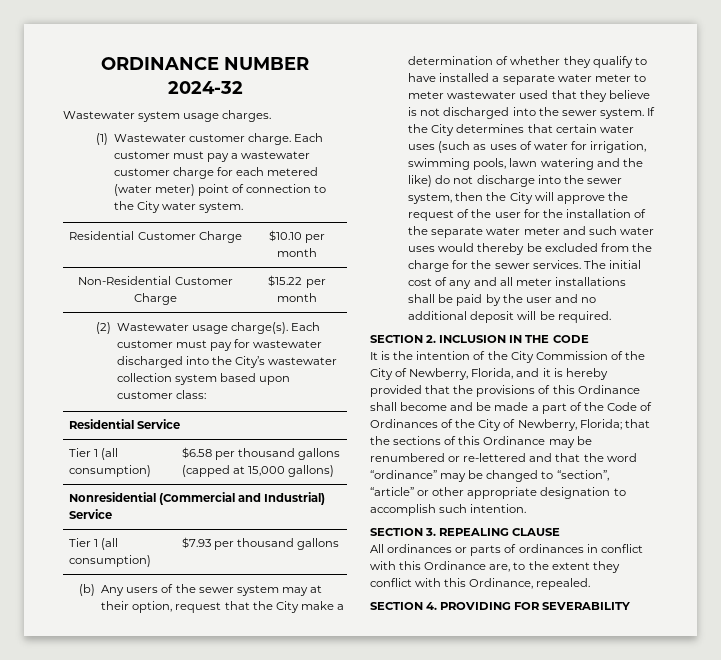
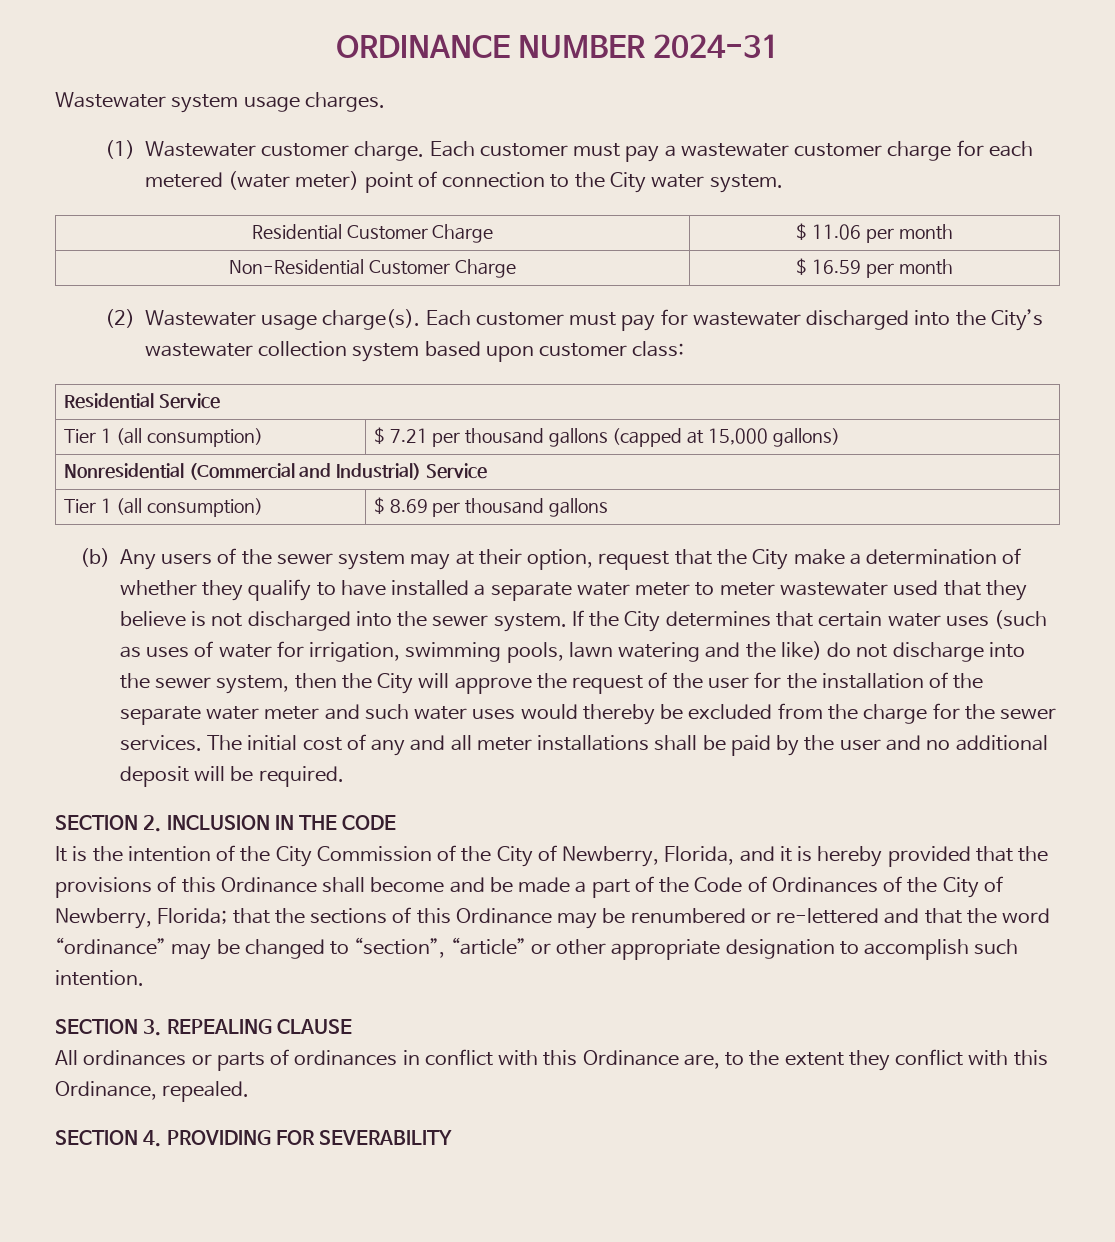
[167,81,243,94] 2024-32 -> [653,34,780,58] 2024-31
[268,230,302,242] $10.10 -> [796,223,862,240] $ 11.06
[268,275,303,287] $15.22 -> [796,258,862,275] $ 16.59
[182,447,213,459] $6.58 -> [373,427,428,444] $ 7.21
[182,537,212,549] $7.93 -> [373,497,428,514] $ 8.69

